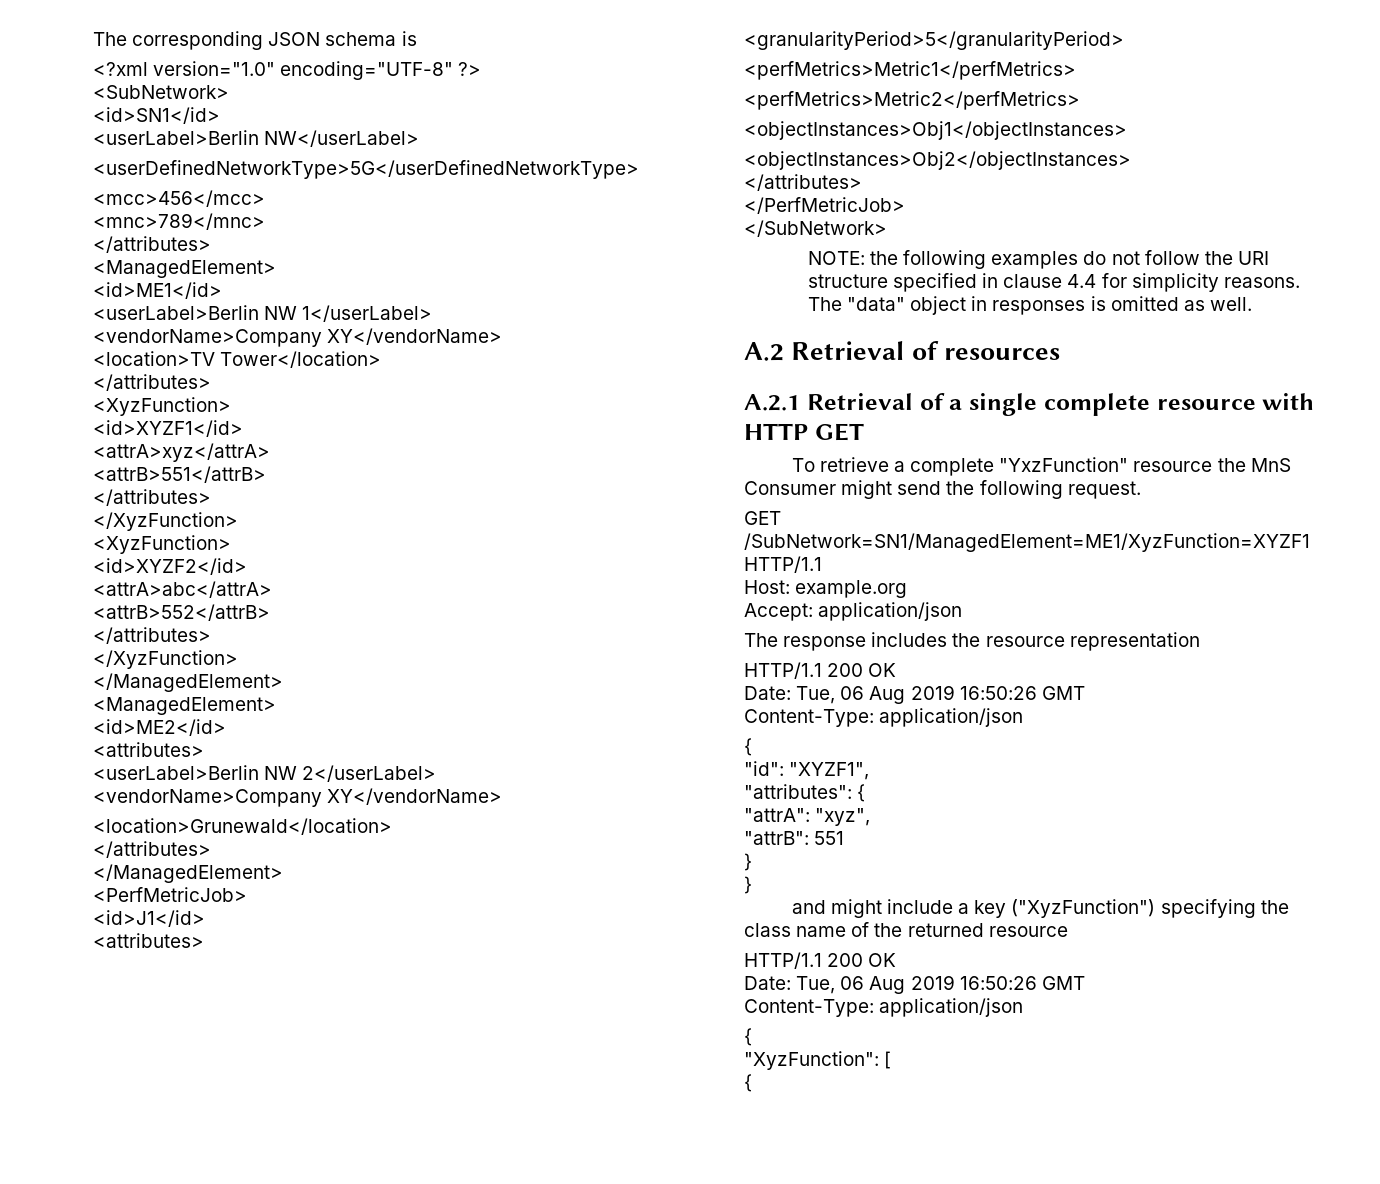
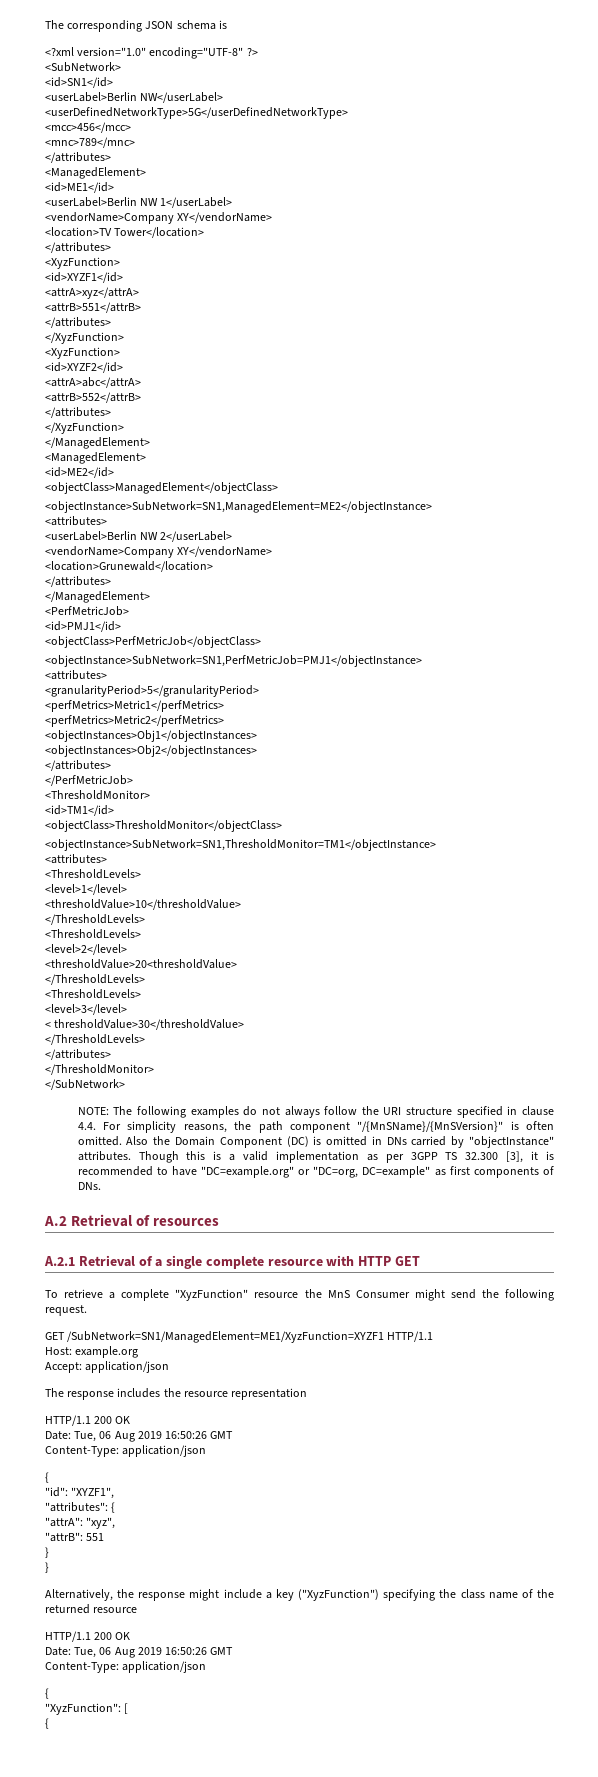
(226, 727) none -> [45,482,278,494] [45,501,432,513] // <objectClass>ManagedElement</objectClass> // <objectInstance>SubNetwork=SN1,ManagedElement=ME2</objectInstance>
[93,910,205,927] <id>J1</id> -> [45,621,121,632] [45,636,261,648] [45,655,422,667] <id>PMJ1</id> // <objectClass>PerfMetricJob</objectClass> // <objectInstance>SubNetwork=SN1,PerfMetricJob=PMJ1</objectInstance>
(905, 205) none -> [45,790,150,800] [45,805,114,816] [45,820,282,832] [45,839,436,851] [45,854,107,864] [45,869,141,879] [45,884,127,895] [45,899,241,910] [45,914,145,925] [45,929,141,939] [45,944,127,955] [45,959,237,969] [45,974,145,985] [45,989,141,999] [45,1004,127,1015] [45,1019,245,1030] [45,1034,145,1045] [45,1049,111,1060] [45,1064,154,1075] // <ThresholdMonitor> // <id>TM1</id> // <objectClass>ThresholdMonitor</objectClass> // <objectInstance>SubNetwork=SN1,ThresholdMonitor=TM1</objectInstance> // <attributes> // <ThresholdLevels> // <level>1</level> // <thresholdValue>10</thresholdValue> // </ThresholdLevels> // <ThresholdLevels> // <level>2</level> // <thresholdValue>20<thresholdValue> // </ThresholdLevels> // <ThresholdLevels> // <level>3</level> // < thresholdValue>30</thresholdValue> // </ThresholdLevels> // </attributes> // </ThresholdMonitor>
[870,251,899,265] the -> [113,1106,133,1115] The
(1140, 258) none -> [284,1106,320,1118] always
[1067,273,1300,292] [807,296,1252,315] 4.4 for simplicity reasons. The "data" object in responses is omitted as well. -> [77,1121,554,1133] [77,1136,554,1148] [77,1151,554,1163] [77,1166,554,1178] [77,1182,101,1190] 4.4. For simplicity reasons, the path component "/{MnSName}/{MnSVersion}" is often omitted. Also the Domain Component (DC) is omitted in DNs carried by "objectInstance" attributes. Though this is a valid implementation as per 3GPP TS 32.300 [3], it is recommended to have "DC=example.org" or "DC=org, DC=example" as first components of DNs.
[999,457,1129,472] "YxzFunction" -> [175,1289,249,1301] "XyzFunction"
[791,900,826,914] and -> [45,1589,186,1601] Alternatively, the response

